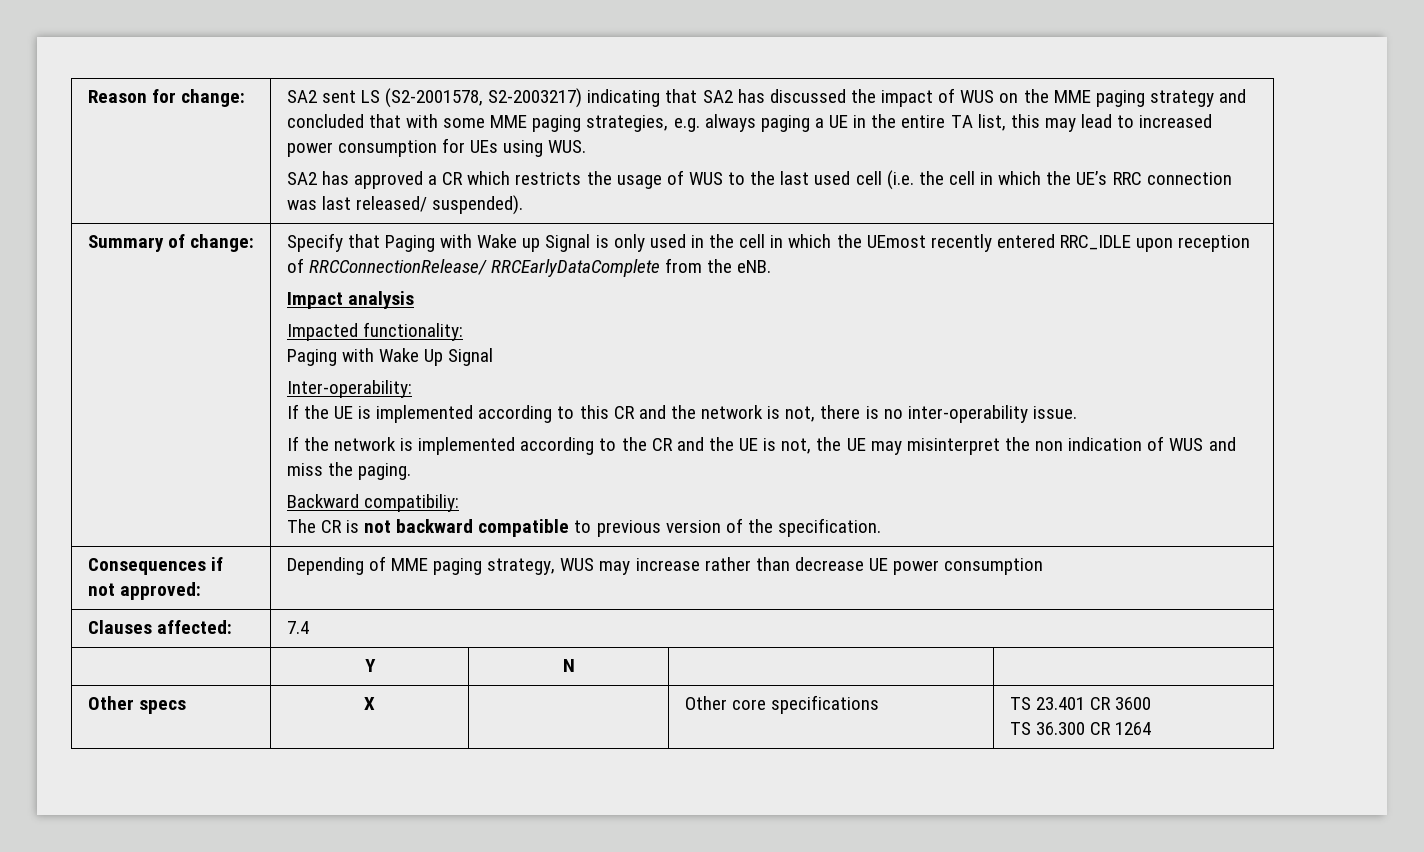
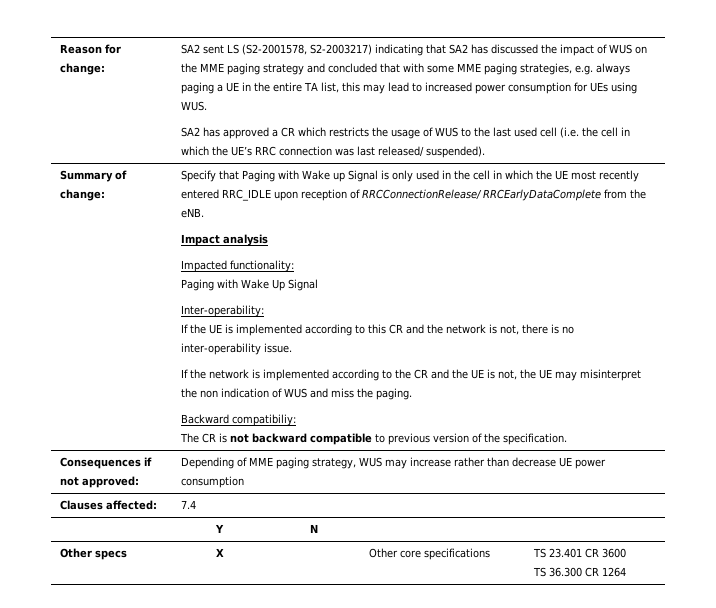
[866,235,926,248] UEmost -> [554,170,596,180] UE most

